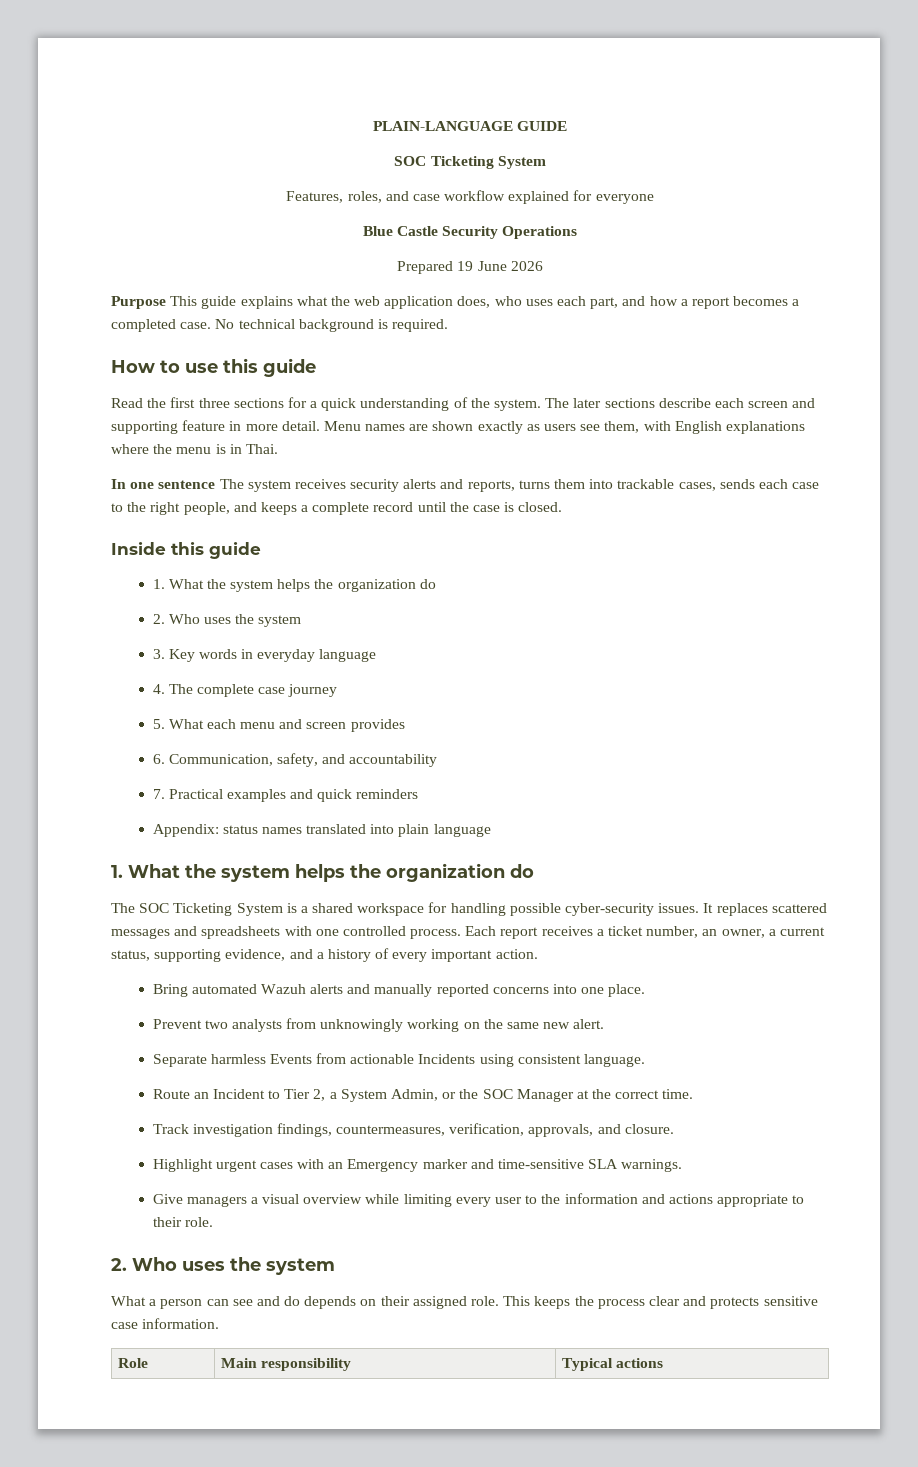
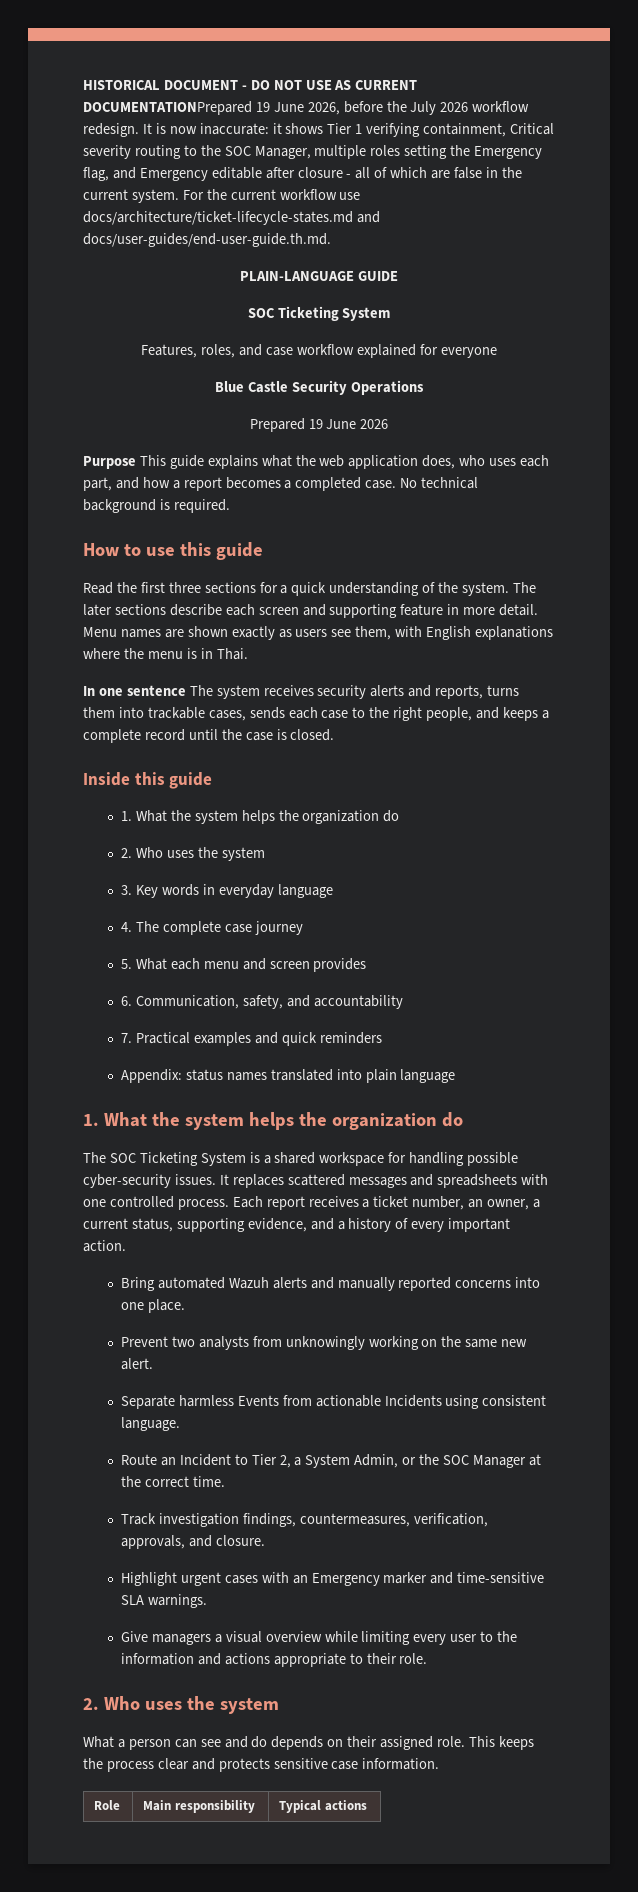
(372, 126) none -> [83,80,418,90] [83,101,530,115] [83,123,555,137] [83,145,543,159] [83,167,522,181] [83,189,361,203] [83,211,380,225] [83,233,331,247] HISTORICAL DOCUMENT - DO NOT USE AS CURRENT DOCUMENTATIONPrepared 19 June 2026, before the July 2026 workflow redesign. It is now inaccurate: it shows Tier 1 verifying containment, Critical severity routing to the SOC Manager, multiple roles setting the Emergency flag, and Emergency editable after closure - all of which are false in the current system. For the current workflow use docs/architecture/ticket-lifecycle-states.md and docs/user-guides/end-user-guide.th.md. //

